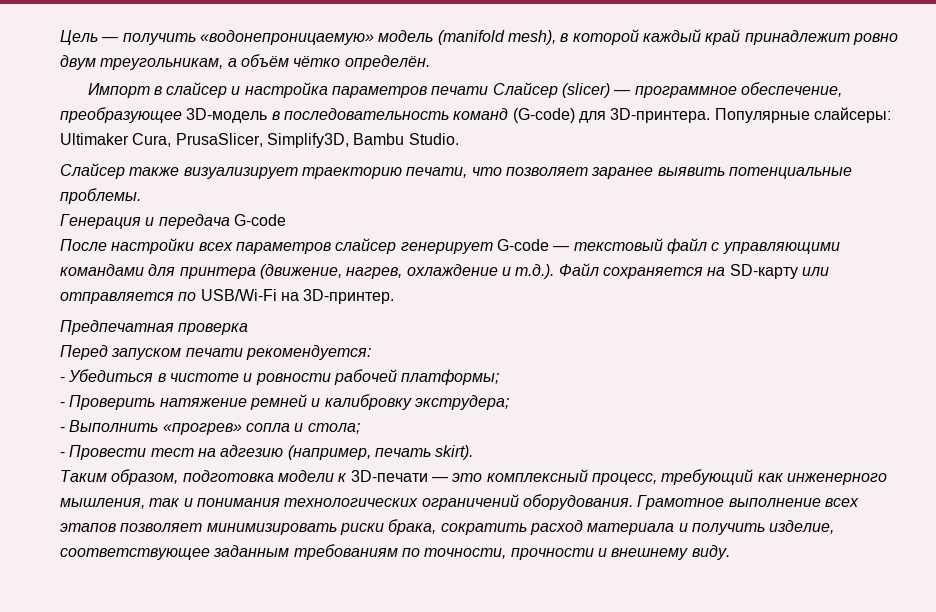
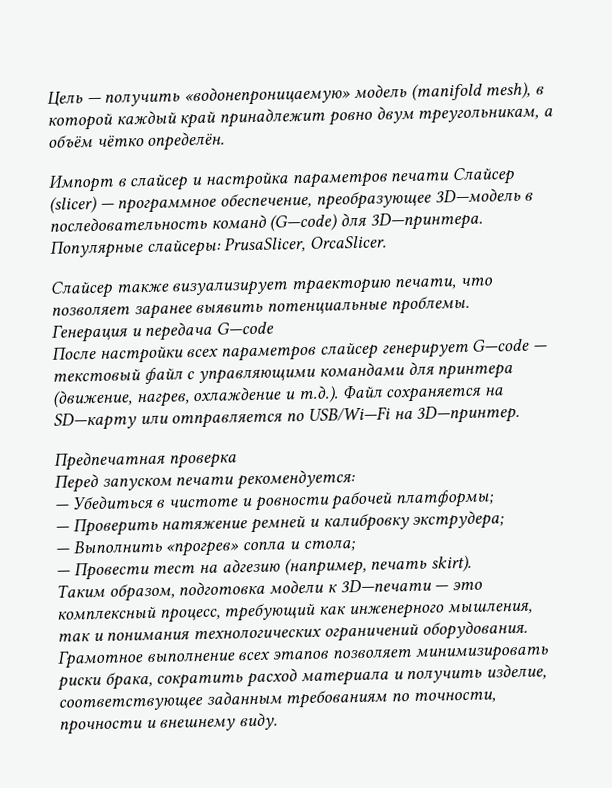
[186,108,268,123] 3D-модель -> [434,187,521,203] 3D—модель
[512,107,891,123] [60,133,459,148] (G-code) для 3D-принтера. Популярные слайсеры: Ultimaker Cura, PrusaSlicer, Simplify3D, Bambu Studio. -> [269,211,483,232] [50,235,388,259] (G—code) для 3D—принтера. Популярные слайсеры: PrusaSlicer, OrcaSlicer.
[233,214,286,226] G-code -> [216,321,275,335] G—code
[496,239,549,251] G-code -> [471,338,531,352] G—code
[729,264,798,279] SD-карту -> [53,412,137,431] SD—карту
[200,289,395,304] USB/Wi-Fi на 3D-принтер. -> [307,404,521,424] USB/Wi—Fi на 3D—принтер.
[60,377,65,382] - -> [55,504,70,510] —
[60,402,65,407] - -> [55,526,70,532] —
[60,427,65,432] - -> [55,548,70,554] —
[60,452,65,457] - -> [56,570,71,576] —
[350,470,428,482] 3D-печати -> [339,578,432,593] 3D—печати

